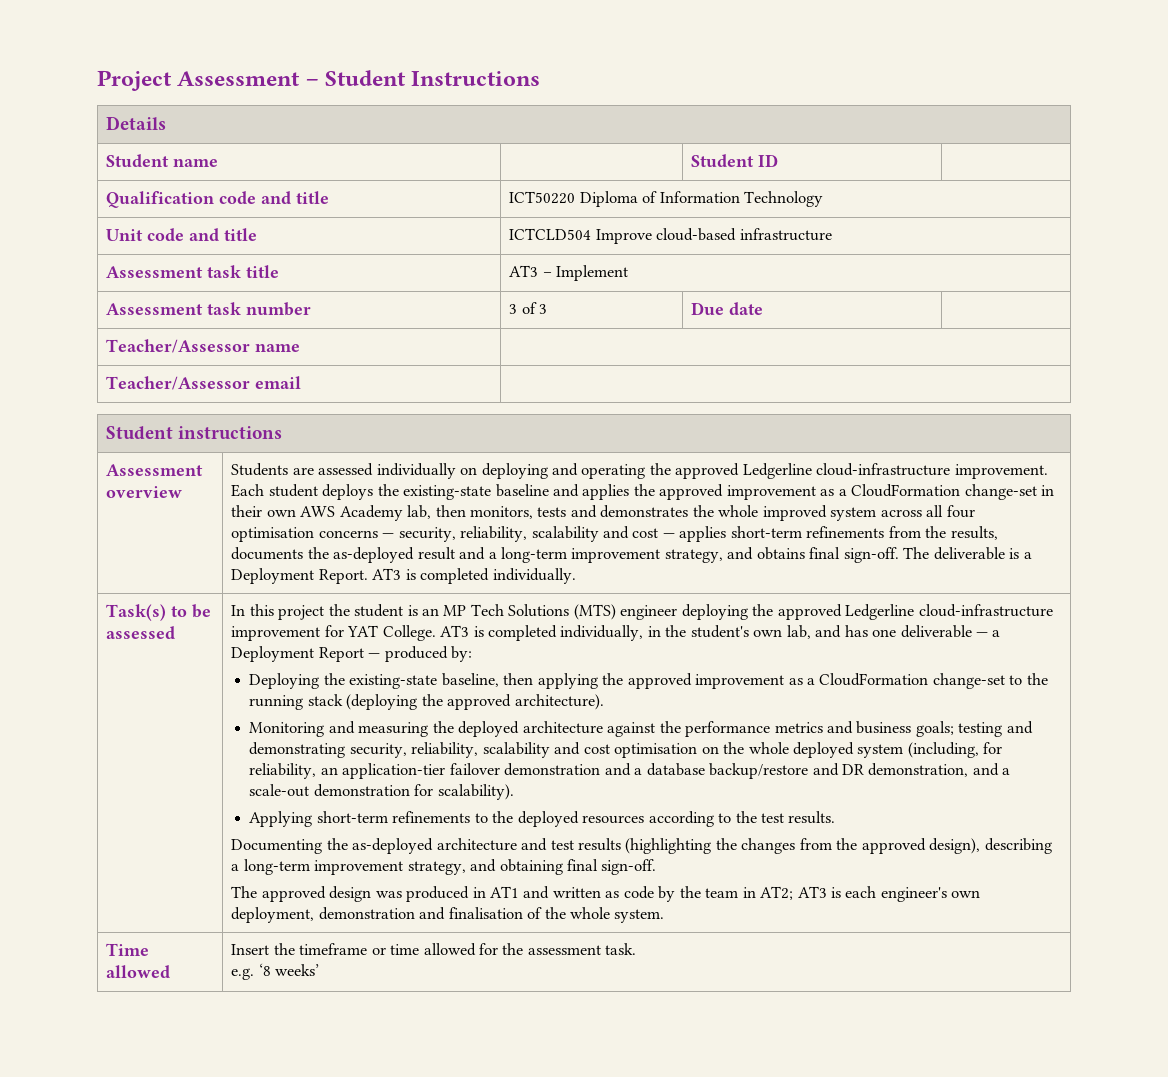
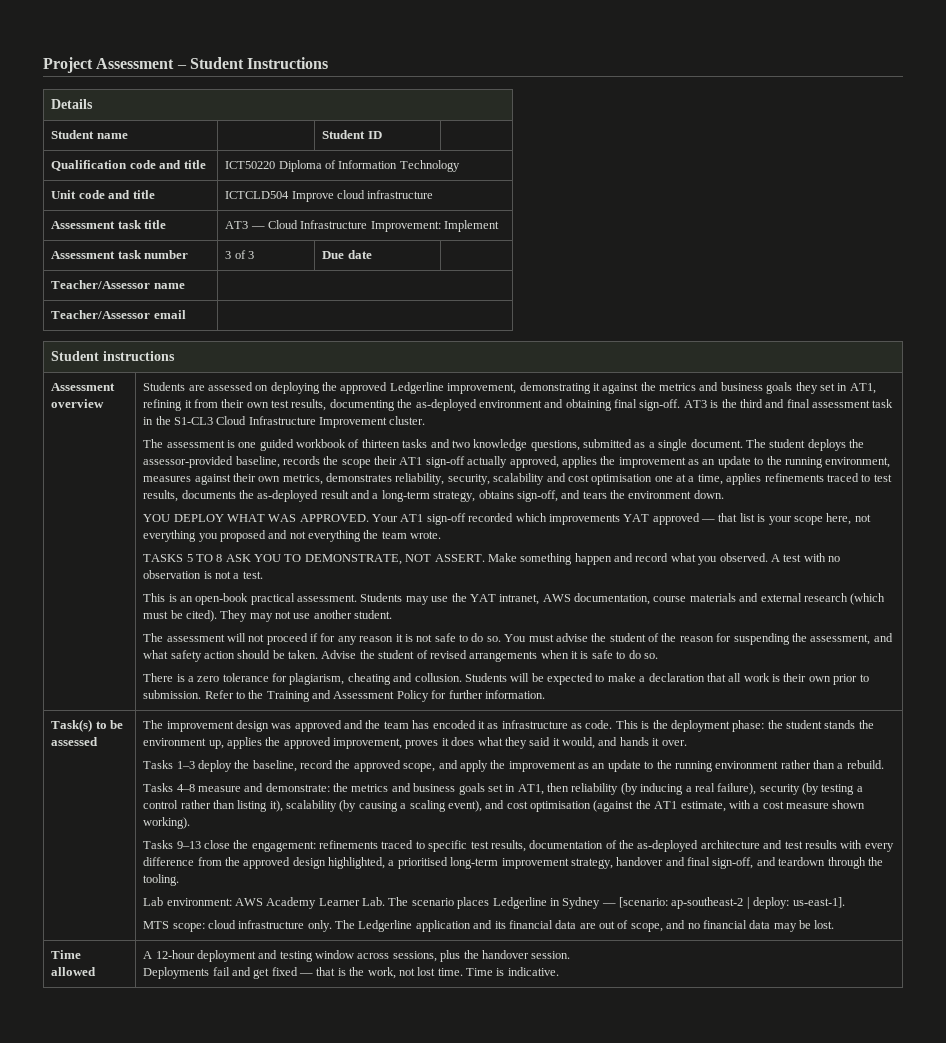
[656,228,737,241] cloud-based -> [336,190,365,199] cloud
[542,272,552,277] – -> [250,220,441,232] — Cloud Infrastructure Improvement:
[376,463,456,479] individually -> (253, 386) none
[552,463,1048,479] [231,484,1055,500] [231,505,975,521] [231,526,947,542] and operating the approved Ledgerline cloud-infrastructure improvement. Each student deploys the existing-state baseline and applies the approved improvement as a CloudFormation change-set in their own AWS Academy lab, then monitors, tests and demonstrates the whole improved system across all four optimisation concerns — security, reliability, scalability and cost — applies short-term refinements from the -> [322,382,876,394] [143,399,894,411] [143,416,426,428] [143,439,865,451] [143,456,891,468] [143,473,892,485] the approved Ledgerline improvement, demonstrating it against the metrics and business goals they set in AT1, refining it from their own test results, documenting the as-deployed environment and obtaining final sign-off. AT3 is the third and final assessment task in the S1-CL3 Cloud Infrastructure Improvement cluster. // The assessment is one guided workbook of thirteen tasks and two knowledge questions, submitted as a single document. The student deploys the assessor-provided baseline, records the scope their AT1 sign-off actually approved, applies the improvement as an update to the running environment, measures against their own metrics, demonstrates reliability, security, scalability and cost optimisation one at a time, applies refinements traced to test
[571,547,1032,563] [231,568,576,584] [106,604,212,621] [106,626,176,639] [231,604,1053,620] [231,625,1001,641] [231,646,473,662] [249,673,1048,689] [249,694,604,710] [249,721,1033,737] [249,742,1003,758] [249,763,1011,779] [249,784,514,800] [249,811,836,827] [231,839,323,854] improvement strategy, and obtains final sign-off. The deliverable is a Deployment Report. AT3 is completed individually. // Task(s) to be assessed | In this project the student is an MP Tech Solutions (MTS) engineer deploying the approved Ledgerline cloud-infrastructure improvement for YAT College. AT3 is completed individually, in the student's own lab, and has one deliverable — a Deployment Report — produced by: // Deploying the existing-state baseline, then applying the approved improvement as a CloudFormation change-set to the running stack (deploying the approved architecture). // Monitoring and measuring the deployed architecture against the performance metrics and business goals; testing and demonstrating security, reliability, scalability and cost optimisation on the whole deployed system (including, for reliability, an application-tier failover demonstration and a database backup/restore and DR demonstration, and a scale-out demonstration for scalability). // Applying short-term refinements to the deployed resources according to the test results. // Documenting -> [433,490,724,502] [143,513,871,525] [143,530,442,542] [143,553,841,565] [143,570,263,579] [143,593,886,605] [143,610,393,622] [143,633,893,645] [143,650,658,662] [143,673,869,685] [143,690,545,702] [51,719,124,732] [51,737,99,746] [143,720,874,732] [143,737,687,749] [143,760,884,772] [143,783,863,795] [143,800,866,812] [143,817,191,829] [143,840,617,852] strategy, obtains sign-off, and tears the environment down. // YOU DEPLOY WHAT WAS APPROVED. Your AT1 sign-off recorded which improvements YAT approved — that list is your scope here, not everything you proposed and not everything the team wrote. // TASKS 5 TO 8 ASK YOU TO DEMONSTRATE, NOT ASSERT. Make something happen and record what you observed. A test with no observation is not a test. // This is an open-book practical assessment. Students may use the YAT intranet, AWS documentation, course materials and external research (which must be cited). They may not use another student. // The assessment will not proceed if for any reason it is not safe to do so. You must advise the student of the reason for suspending the assessment, and what safety action should be taken. Advise the student of revised arrangements when it is safe to do so. // There is a zero tolerance for plagiarism, cheating and collusion. Students will be expected to make a declaration that all work is their own prior to submission. Refer to the Training and Assessment Policy for further information. // Task(s) to be assessed | The improvement design was approved and the team has encoded it as infrastructure as code. This is the deployment phase: the student stands the environment up, applies the approved improvement, proves it does what they said it would, and hands it over. // Tasks 1–3 deploy the baseline, record the approved scope, and apply the improvement as an update to the running environment rather than a rebuild. // Tasks 4–8 measure and demonstrate: the metrics and business goals set in AT1, then reliability (by inducing a real failure), security (by testing a control rather than listing it), scalability (by causing a scaling event), and cost optimisation (against the AT1 estimate, with a cost measure shown working). // Tasks 9–13 close the engagement: refinements traced to specific test results, documentation of
[625,838,1052,854] [231,859,657,875] [231,886,981,902] [231,907,665,923] [106,943,150,956] [106,965,171,978] [231,943,637,956] [231,963,320,980] (highlighting the changes from the approved design), describing a long-term improvement strategy, and obtaining final sign-off. // The approved design was produced in AT1 and written as code by the team in AT2; AT3 is each engineer's own deployment, demonstration and finalisation of the whole system. // Time allowed | Insert the timeframe or time allowed for the assessment task. // e.g. ‘8 weeks’ -> [840,840,894,852] [143,857,883,869] [143,874,180,886] [143,897,845,909] [143,920,835,932] [51,950,82,959] [51,967,97,976] [143,950,571,962] [143,967,559,979] with every difference from the approved design highlighted, a prioritised long-term improvement strategy, handover and final sign-off, and teardown through the tooling. // Lab environment: AWS Academy Learner Lab. The scenario places Ledgerline in Sydney — [scenario: ap-southeast-2 | deploy: us-east-1]. // MTS scope: cloud infrastructure only. The Ledgerline application and its financial data are out of scope, and no financial data may be lost. // Time allowed | A 12-hour deployment and testing window across sessions, plus the handover session. // Deployments fail and get fixed — that is the work, not lost time. Time is indicative.

